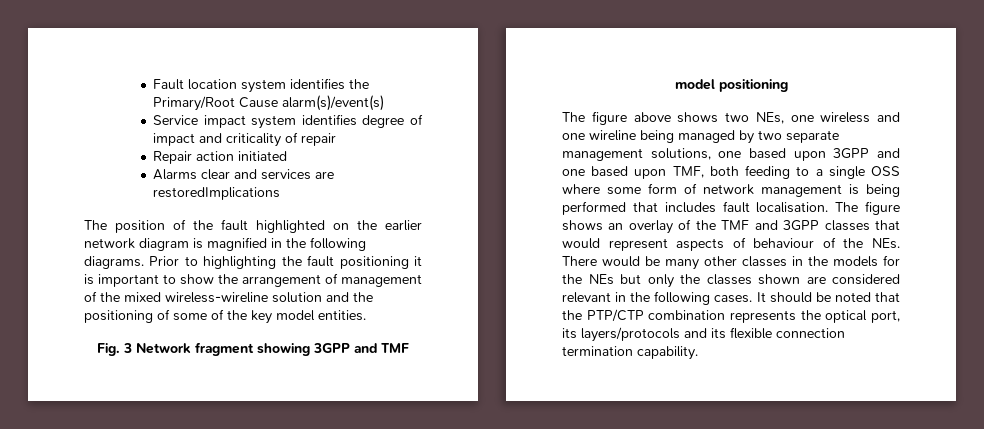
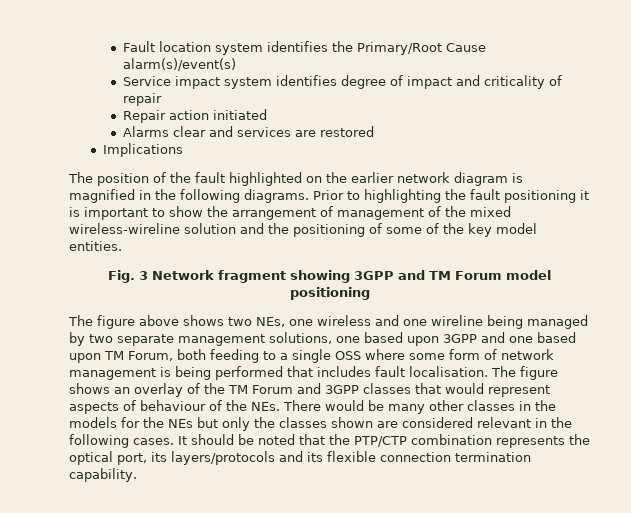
[153,187,281,200] restoredImplications -> [319,126,374,137] [102,143,183,157] restored // Implications
[381,343,409,353] TMF -> [429,271,502,280] TM Forum
[672,166,704,178] TMF, -> [104,351,173,361] TM Forum,
[721,220,750,230] TMF -> [228,385,293,394] TM Forum

